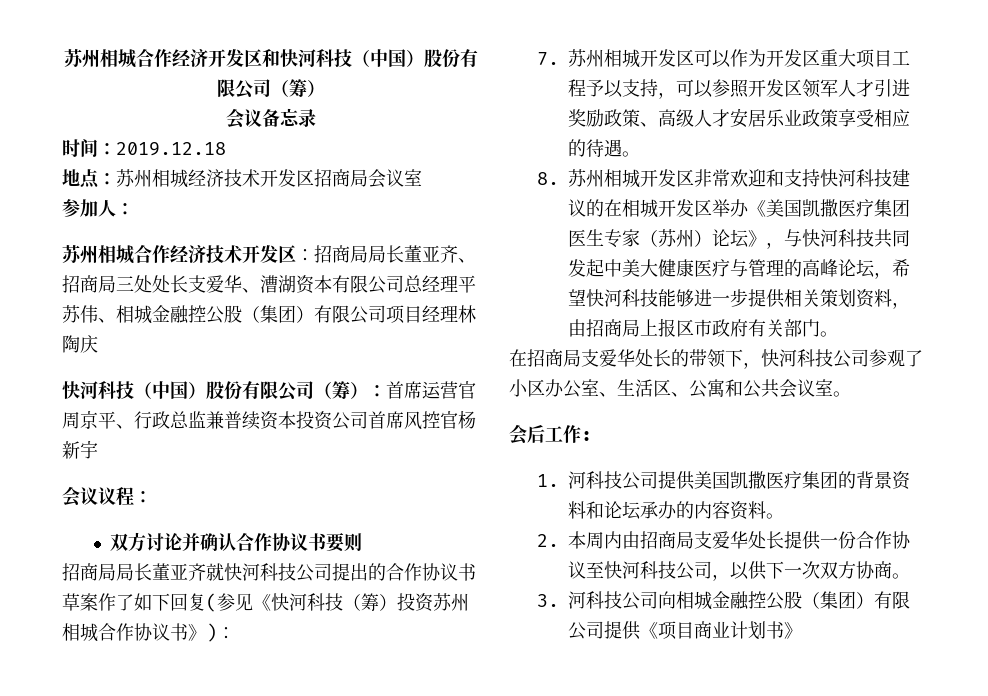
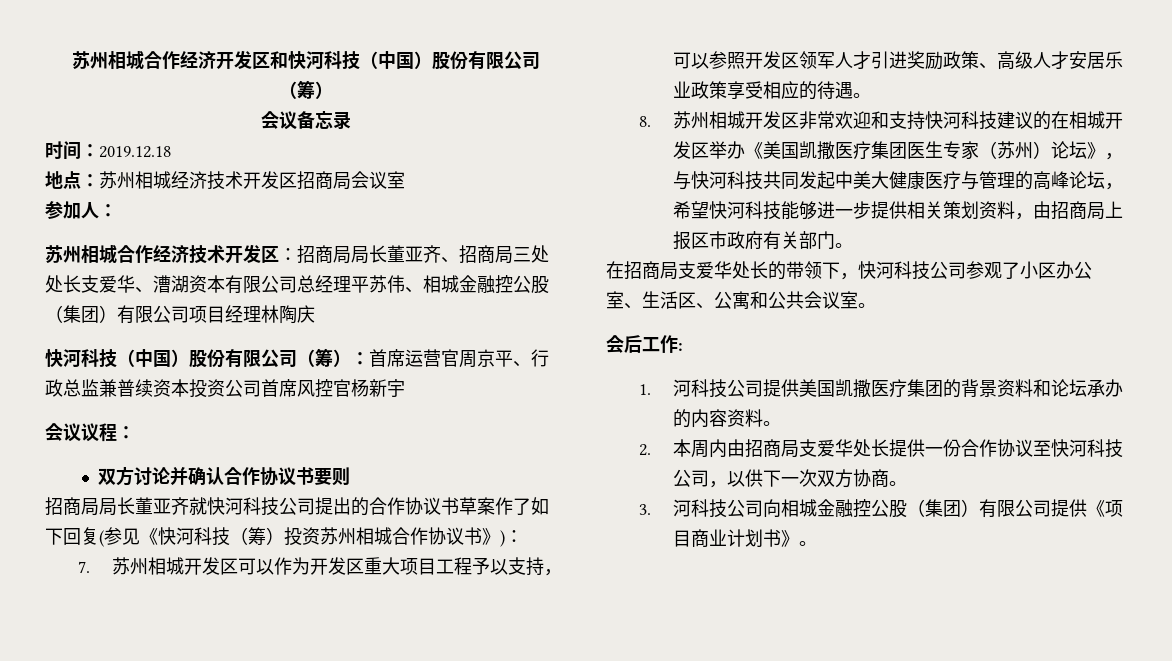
(803, 630) none -> [798,541,817,546] 。

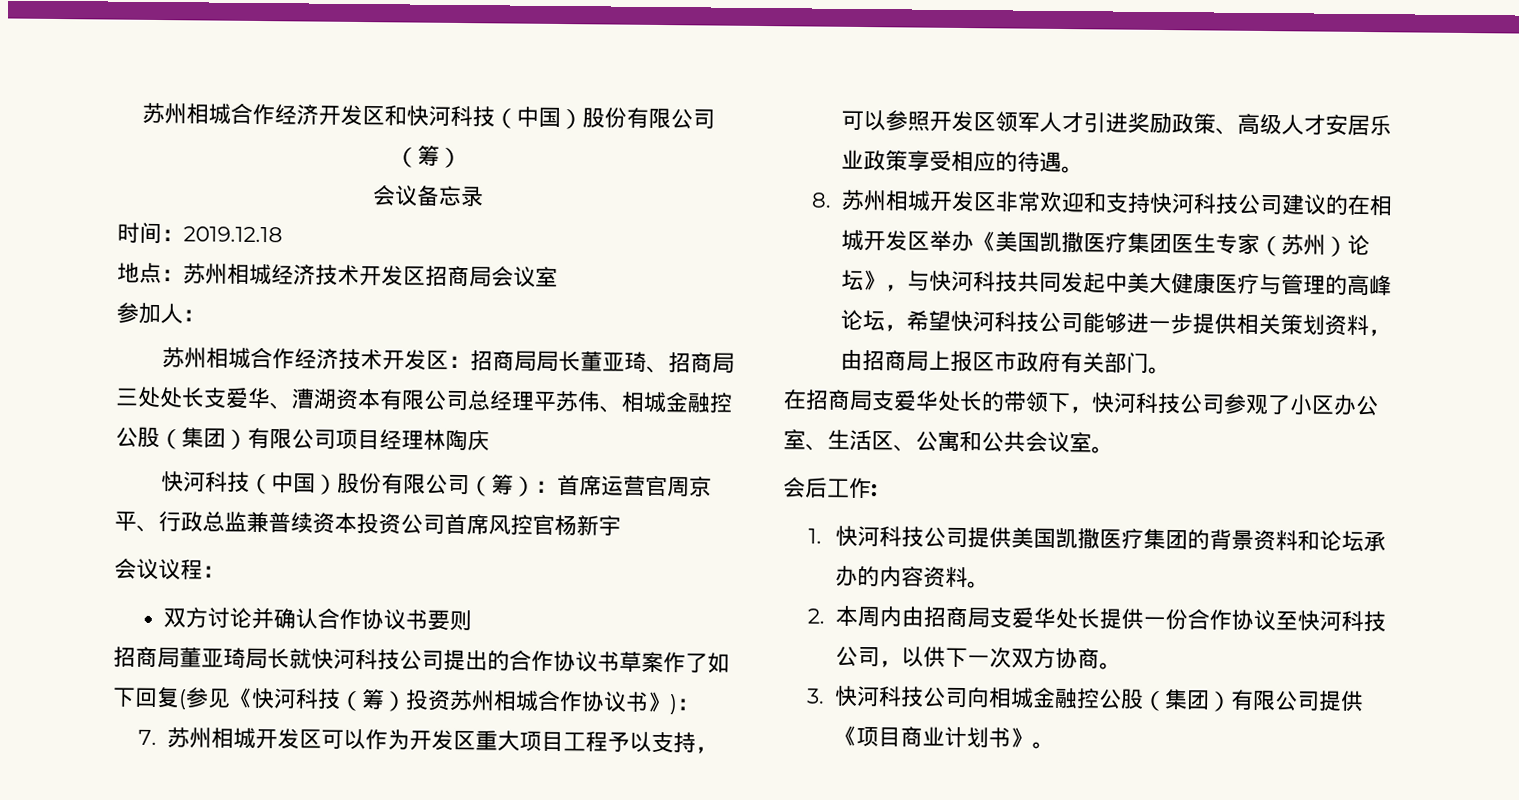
[423,245,441,263] 齐 -> [623,351,647,372] 琦
[99,497,189,516] 局长董亚齐 -> [179,647,290,670] 董亚琦局长
(997, 120) none -> [1237,193,1284,215] 公司
(781, 210) none -> [1038,311,1084,333] 公司
(652, 389) none -> [834,525,858,546] 快
(652, 509) none -> [834,685,859,706] 快

